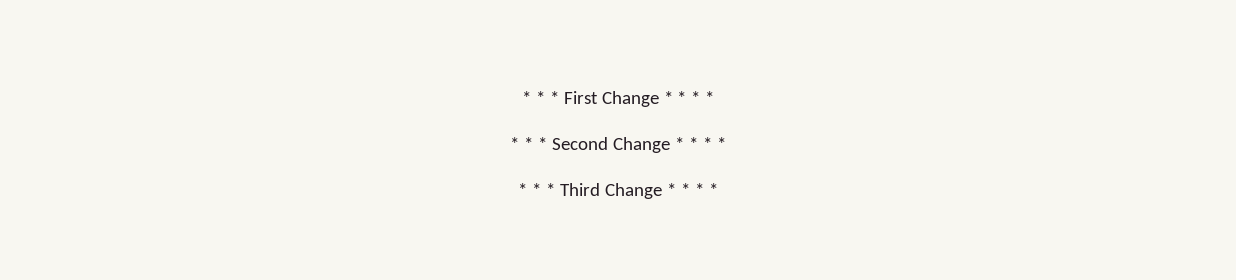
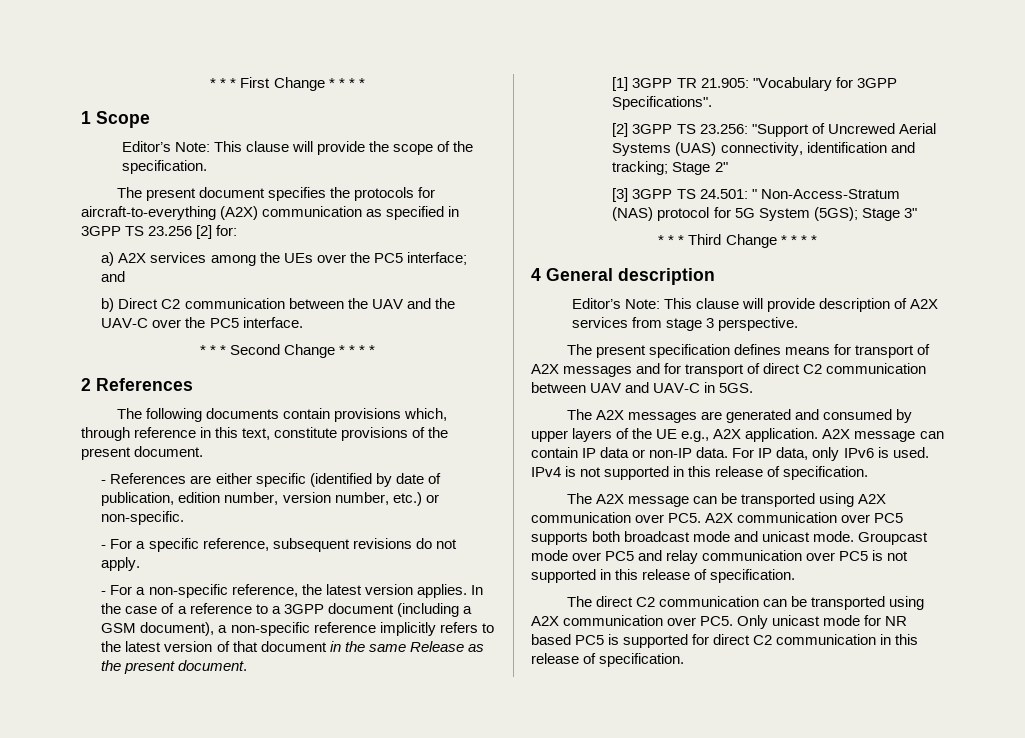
(715, 97) none -> [81,111,150,128] [121,141,474,155] [121,160,207,174] [116,187,436,201] [81,206,460,220] [81,225,238,239] [101,252,467,266] [101,271,126,282] [101,298,455,312] [101,317,303,328] // 1 Scope // Editor’s Note: This clause will provide the scope of the specification. // The present document specifies the protocols for aircraft-to-everything (A2X) communication as specified in 3GPP TS 23.256 [2] for: // a) A2X services among the UEs over the PC5 interface; and // b) Direct C2 communication between the UAV and the UAV-C over the PC5 interface.
(726, 143) none -> [81,378,193,391] [116,408,448,422] [81,427,449,441] [81,446,204,460] [101,473,441,487] [101,492,439,506] [101,511,185,525] [101,538,457,552] [101,557,141,571] [101,584,483,598] [101,603,472,617] [101,622,494,636] [101,641,484,652] [101,660,248,674] [612,77,897,91] [612,96,713,110] [612,123,936,137] [612,142,915,156] [612,161,728,175] [612,188,900,202] [612,207,917,221] // 2 References // The following documents contain provisions which, through reference in this text, constitute provisions of the present document. // - References are either specific (identified by date of publication, edition number, version number, etc.) or non-specific. // - For a specific reference, subsequent revisions do not apply. // - For a non-specific reference, the latest version applies. In the case of a reference to a 3GPP document (including a GSM document), a non-specific reference implicitly refers to the latest version of that document in the same Release as the present document. // [1] 3GPP TR 21.905: "Vocabulary for 3GPP Specifications". // [2] 3GPP TS 23.256: "Support of Uncrewed Aerial Systems (UAS) connectivity, identification and tracking; Stage 2" // [3] 3GPP TS 24.501: " Non-Access-Stratum (NAS) protocol for 5G System (5GS); Stage 3"
(718, 189) none -> [531,268,715,285] [571,298,939,312] [571,317,798,331] [566,344,931,358] [531,363,927,377] [531,382,754,393] [566,409,913,423] [531,428,944,442] [531,447,929,461] [531,466,869,480] [566,493,887,507] [531,512,904,523] [531,531,929,545] [531,550,909,564] [531,569,796,583] [566,596,925,610] [531,615,908,629] [531,634,919,648] [531,653,685,667] // 4 General description // Editor’s Note: This clause will provide description of A2X services from stage 3 perspective. // The present specification defines means for transport of A2X messages and for transport of direct C2 communication between UAV and UAV-C in 5GS. // The A2X messages are generated and consumed by upper layers of the UE e.g., A2X application. A2X message can contain IP data or non-IP data. For IP data, only IPv6 is used. IPv4 is not supported in this release of specification. // The A2X message can be transported using A2X communication over PC5. A2X communication over PC5 supports both broadcast mode and unicast mode. Groupcast mode over PC5 and relay communication over PC5 is not supported in this release of specification. // The direct C2 communication can be transported using A2X communication over PC5. Only unicast mode for NR based PC5 is supported for direct C2 communication in this release of specification.

